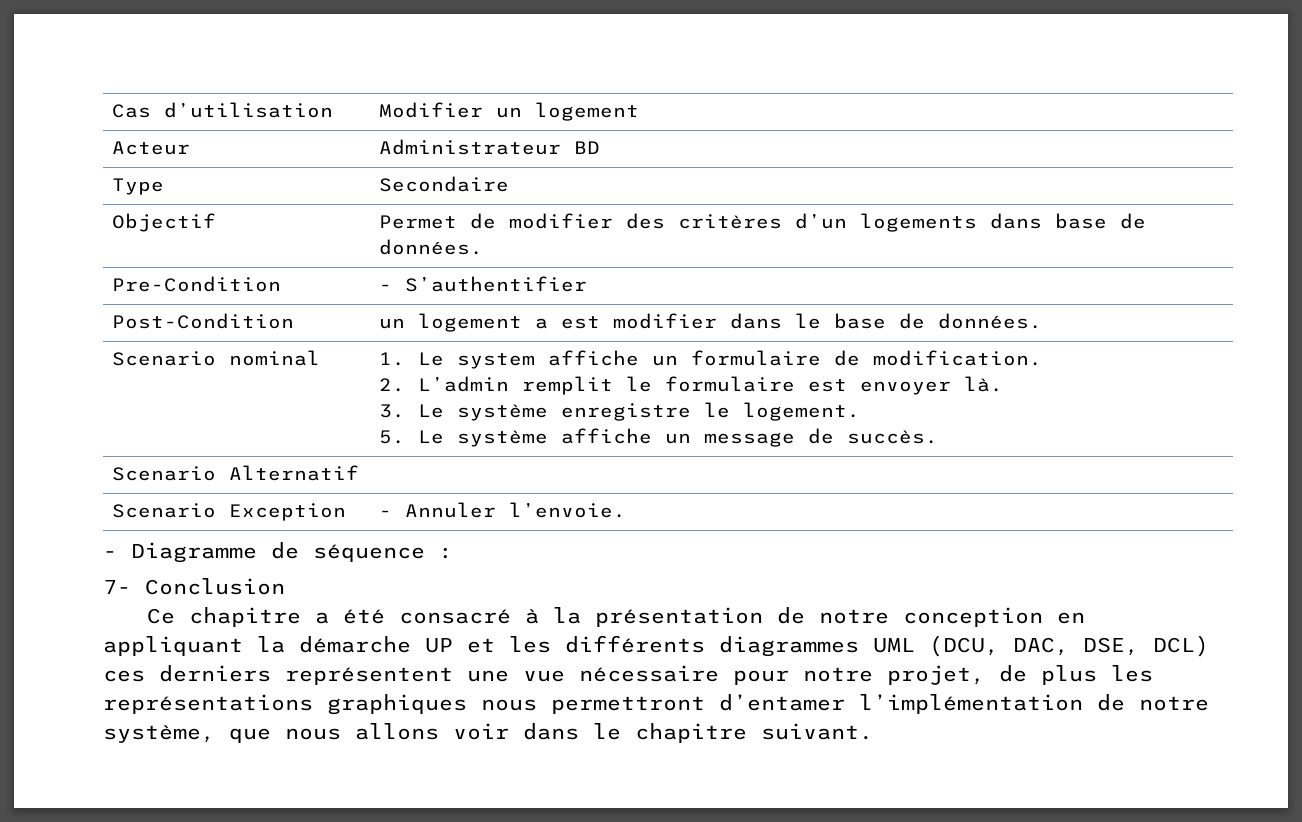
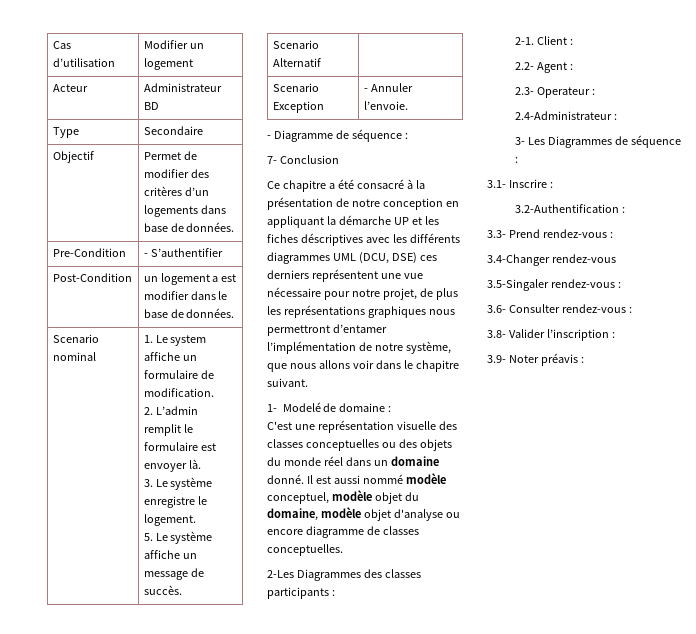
(551, 644) none -> [267,233,407,246] fiches déscriptives avec les
[1013,635,1209,657] DAC, DSE, DCL) -> [391,252,417,264] DSE)
(873, 731) none -> [267,402,392,412] [267,420,457,433] [267,439,452,451] [267,456,439,466] [267,473,446,484] [267,490,419,504] [267,507,460,521] [267,526,419,538] [267,544,343,556] [267,569,421,581] [267,587,335,599] [515,36,574,45] [515,62,574,73] [515,87,596,98] [515,111,618,120] [515,135,682,148] [515,157,519,163] [487,179,553,188] [515,204,626,213] [487,229,613,238] [487,254,616,266] [487,279,621,291] [487,304,632,313] [487,329,615,341] [487,353,584,366] // 1- Modelé de domaine : // C'est une représentation visuelle des classes conceptuelles ou des objets du monde réel dans un domaine donné. Il est aussi nommé modèle conceptuel, modèle objet du domaine, modèle objet d'analyse ou encore diagramme de classes conceptuelles. // 2-Les Diagrammes des classes participants : // 2-1. Client : // 2.2- Agent : // 2.3- Operateur : // 2.4-Administrateur : // 3- Les Diagrammes de séquence : // 3.1- Inscrire : // 3.2-Authentification : // 3.3- Prend rendez-vous : // 3.4-Changer rendez-vous // 3.5-Singaler rendez-vous : // 3.6- Consulter rendez-vous : // 3.8- Valider l’inscription : // 3.9- Noter préavis :

